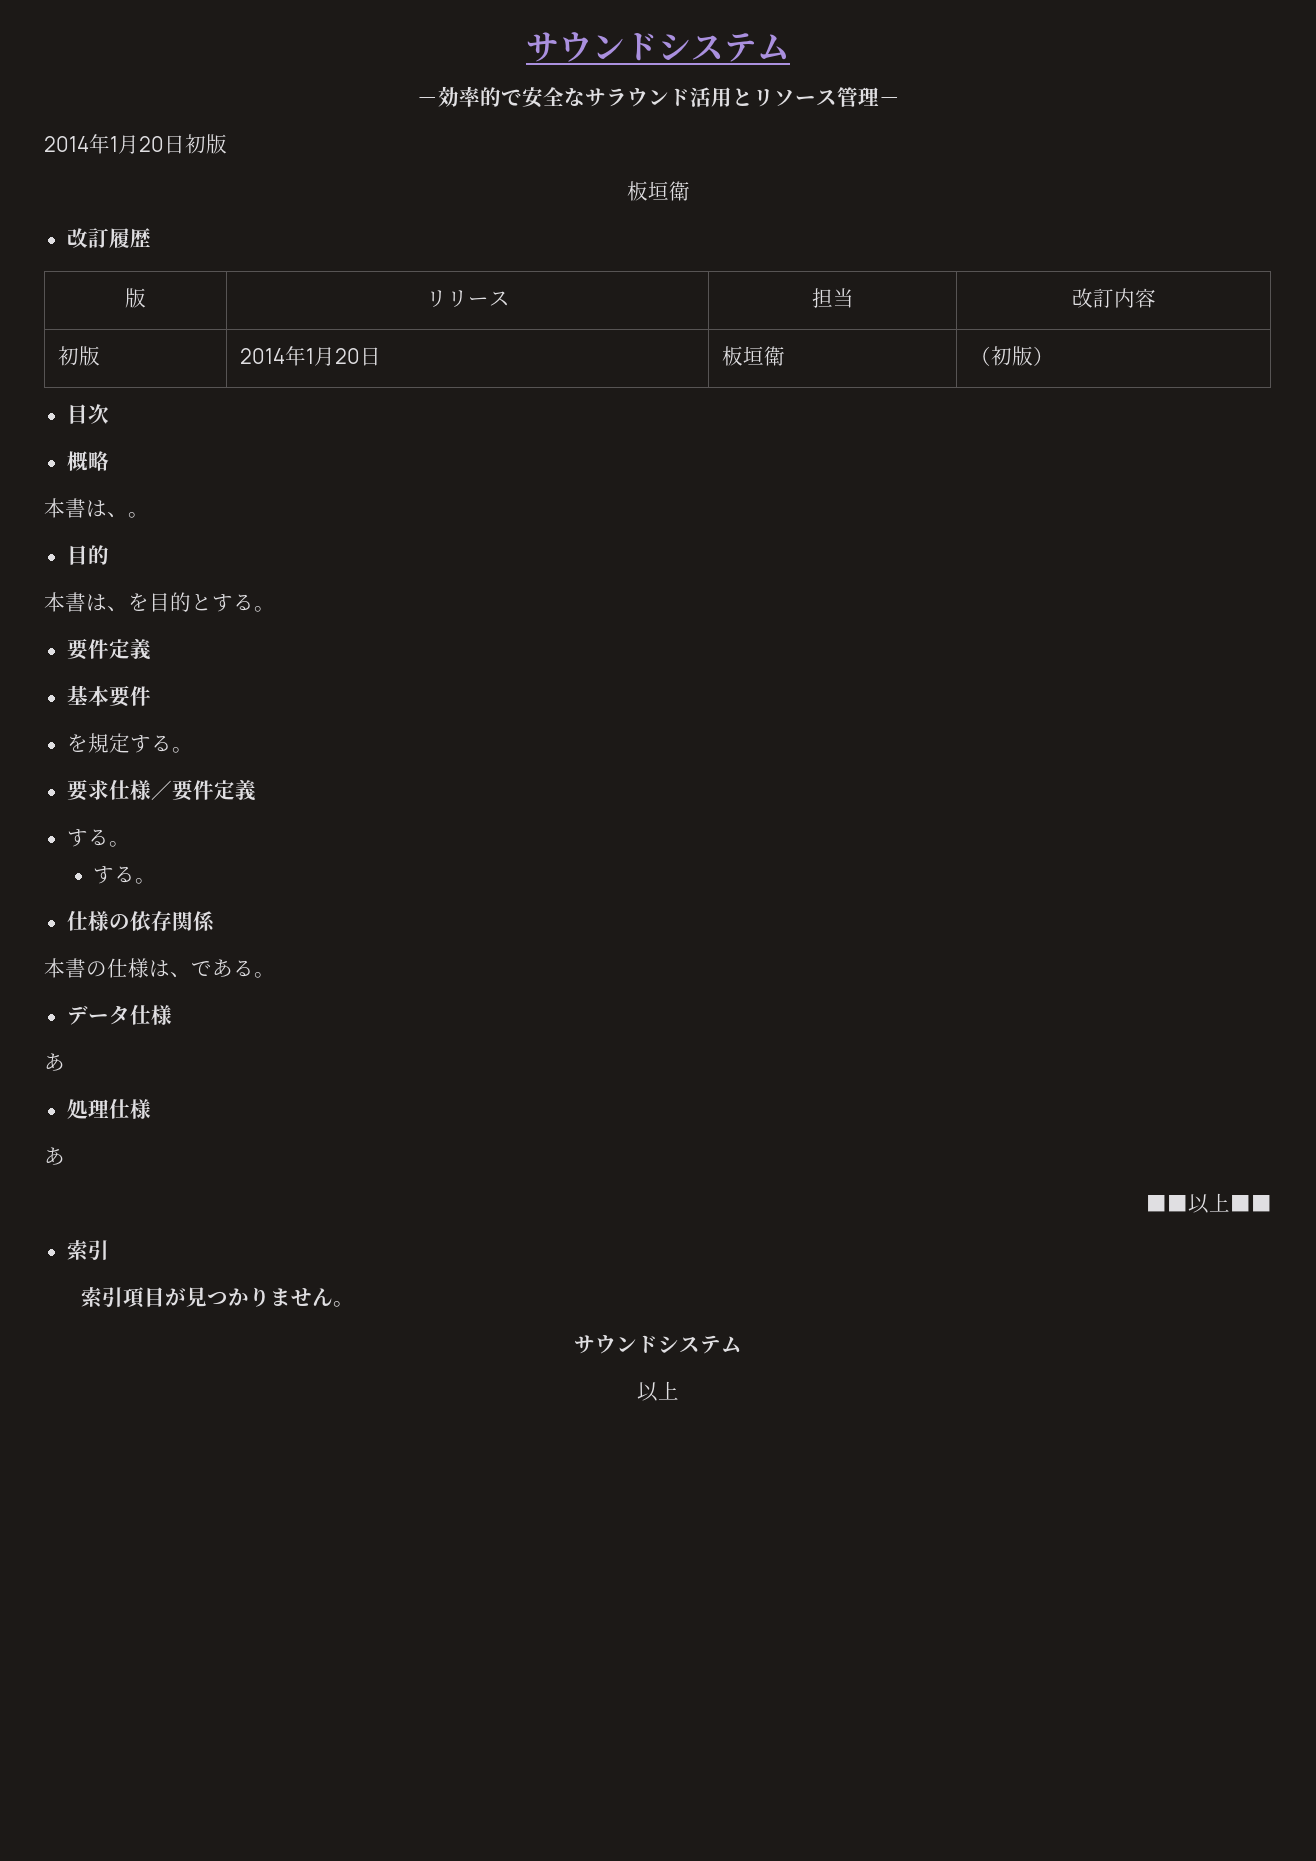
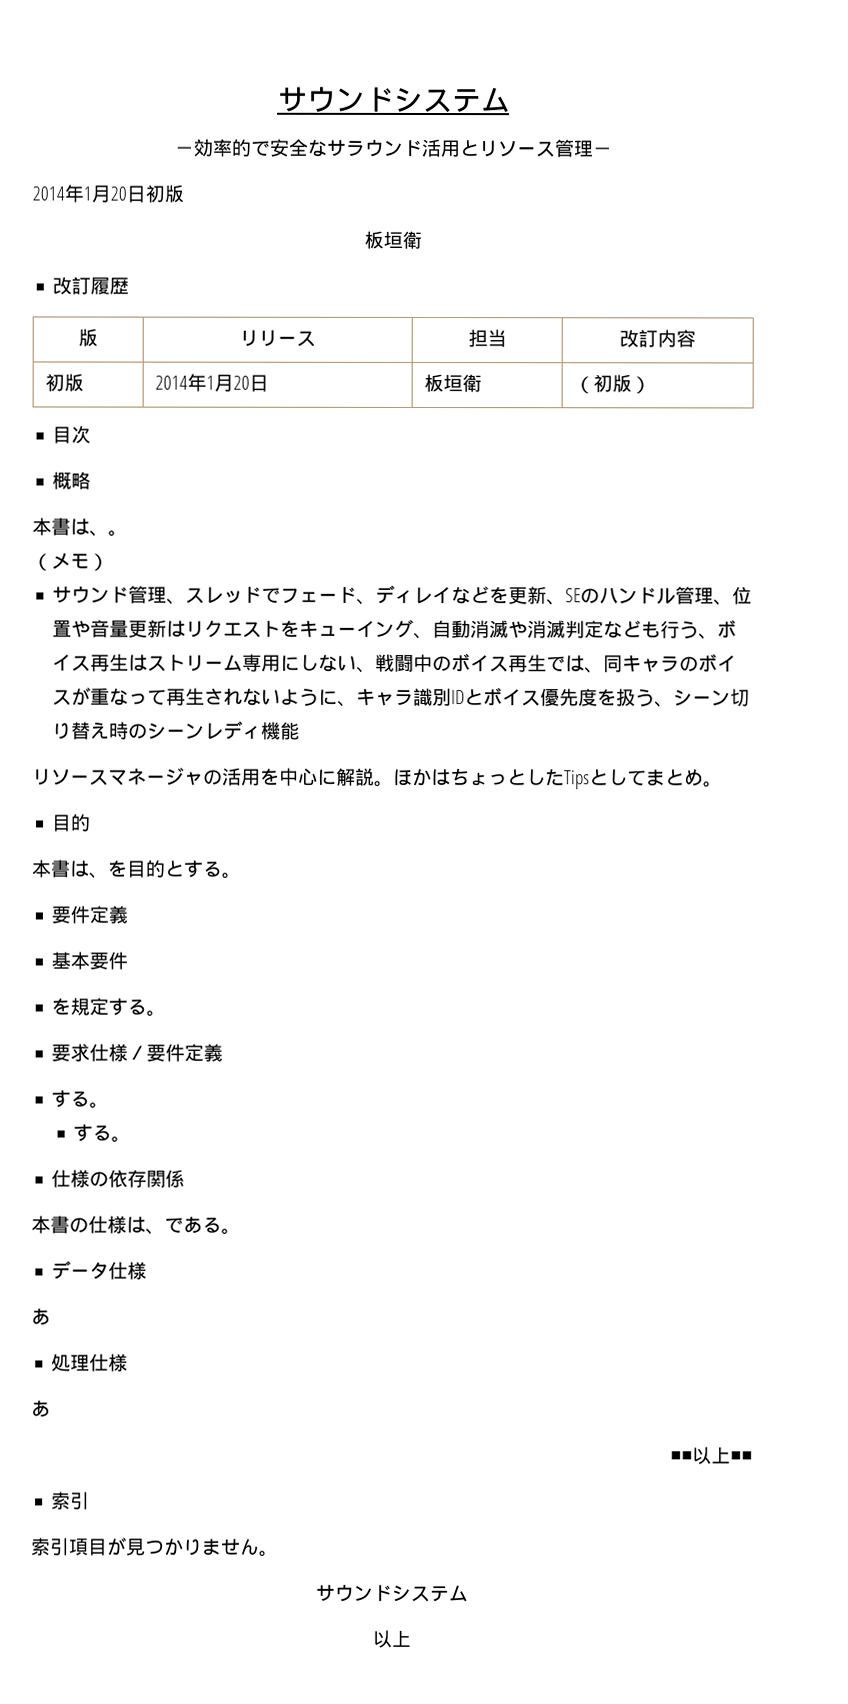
(149, 515) none -> [32,552,109,571] [52,584,753,606] [52,619,738,640] [52,653,738,674] [52,687,751,708] [52,720,301,740] [32,767,723,790] // （メモ） // サウンド管理、スレッドでフェード、ディレイなどを更新、SEのハンドル管理、位置や音量更新はリクエストをキューイング、自動消滅や消滅判定なども行う、ボイス再生はストリーム専用にしない、戦闘中のボイス再生では、同キャラのボイスが重なって再生されないように、キャラ識別IDとボイス優先度を扱う、シーン切り替え時のシーンレディ機能 // リソースマネージャの活用を中心に解説。ほかはちょっとしたTipsとしてまとめ。

